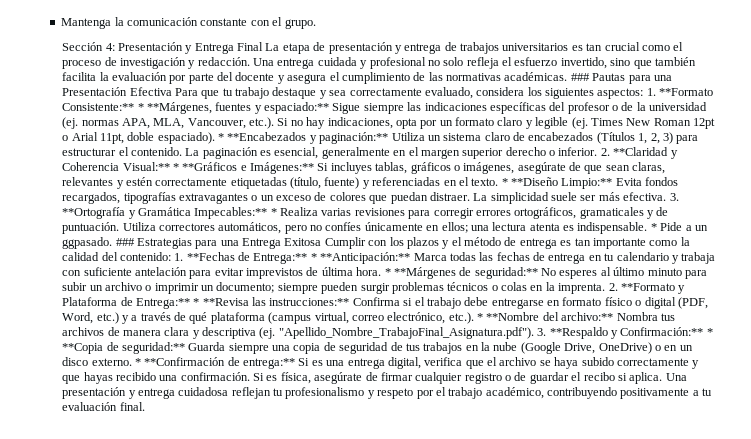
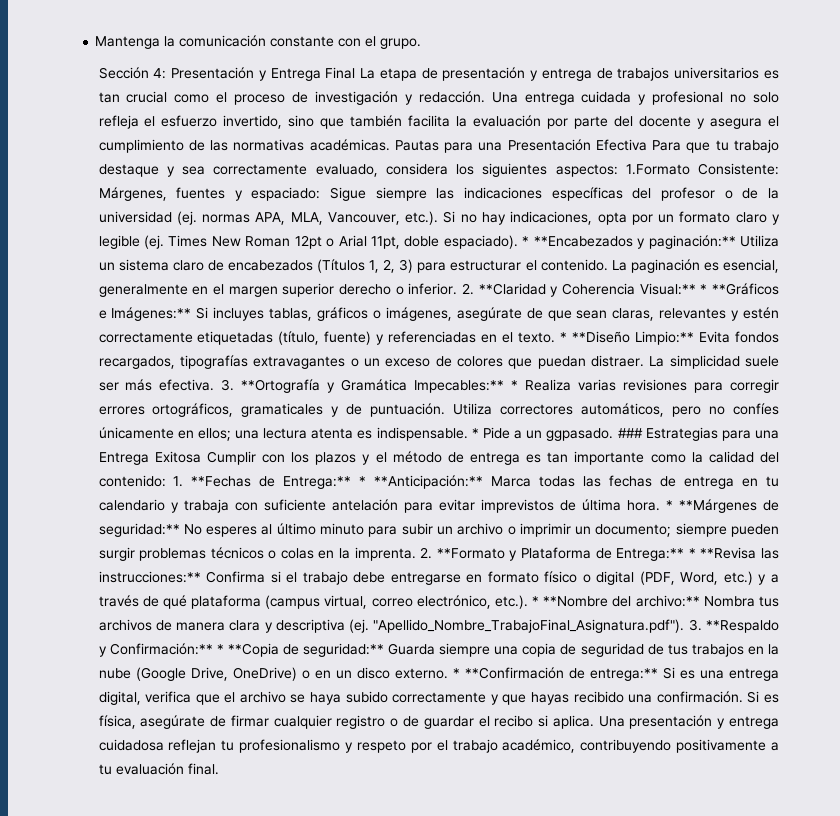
[570,73,590,81] ### -> (390, 145) none
[646,88,714,96] [62,102,212,114] 1. **Formato Consistente:** * **Márgenes, -> [625,163,779,175] [98,187,167,201] 1.Formato Consistente: Márgenes,
[264,102,330,114] espaciado:** -> [251,187,321,201] espaciado:

